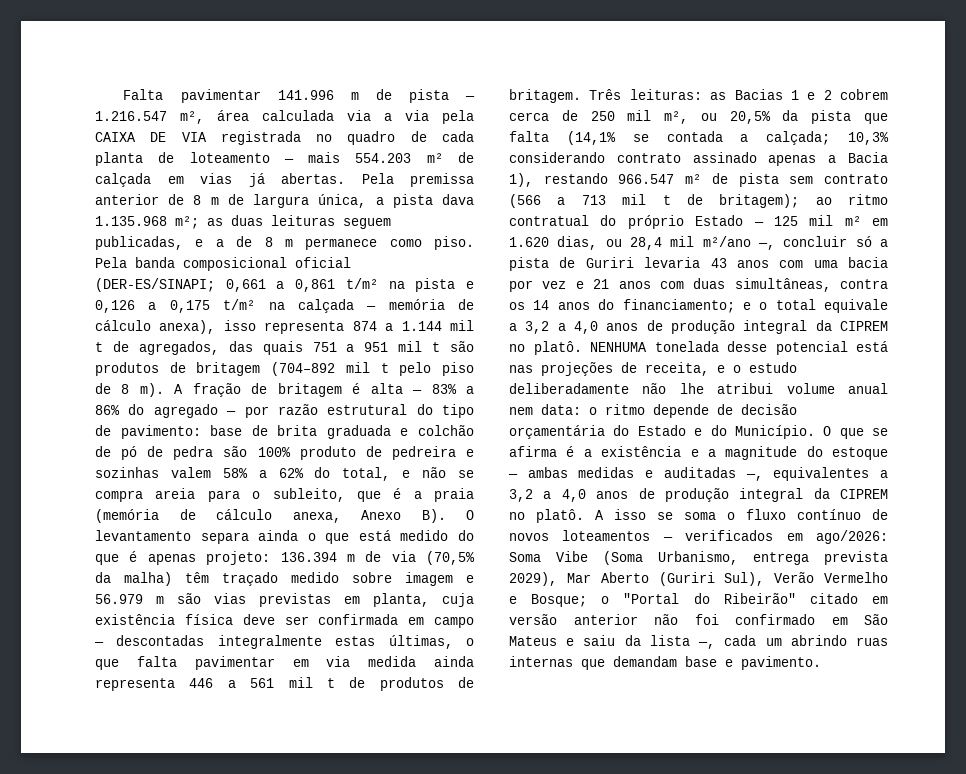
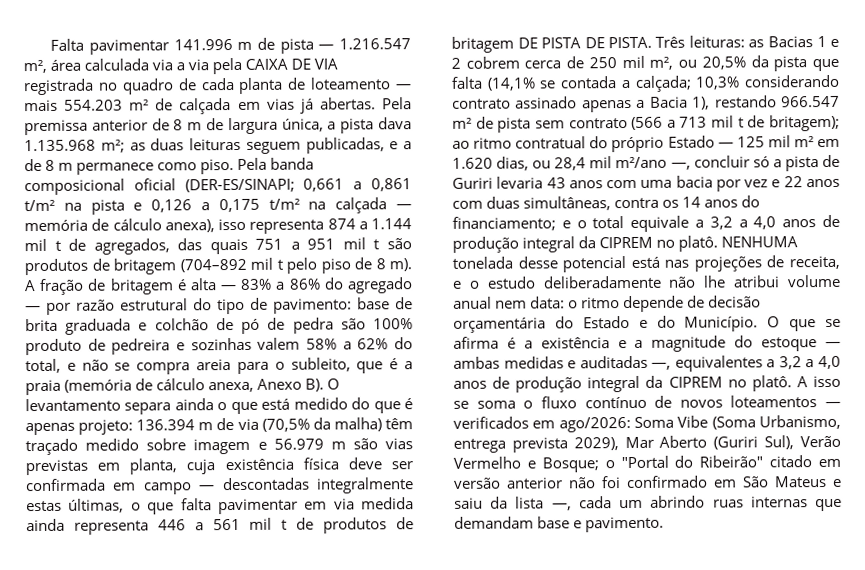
[509,89,581,103] britagem. -> [451,36,652,53] britagem DE PISTA DE PISTA.
[593,279,610,289] 21 -> [783,176,803,188] 22

